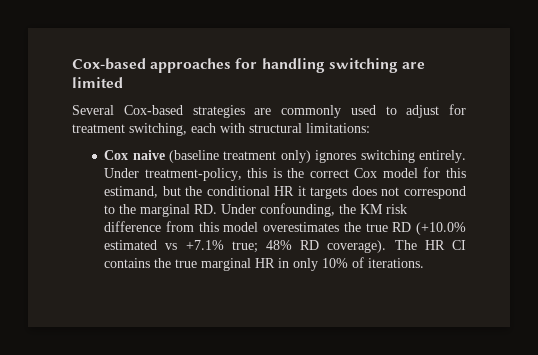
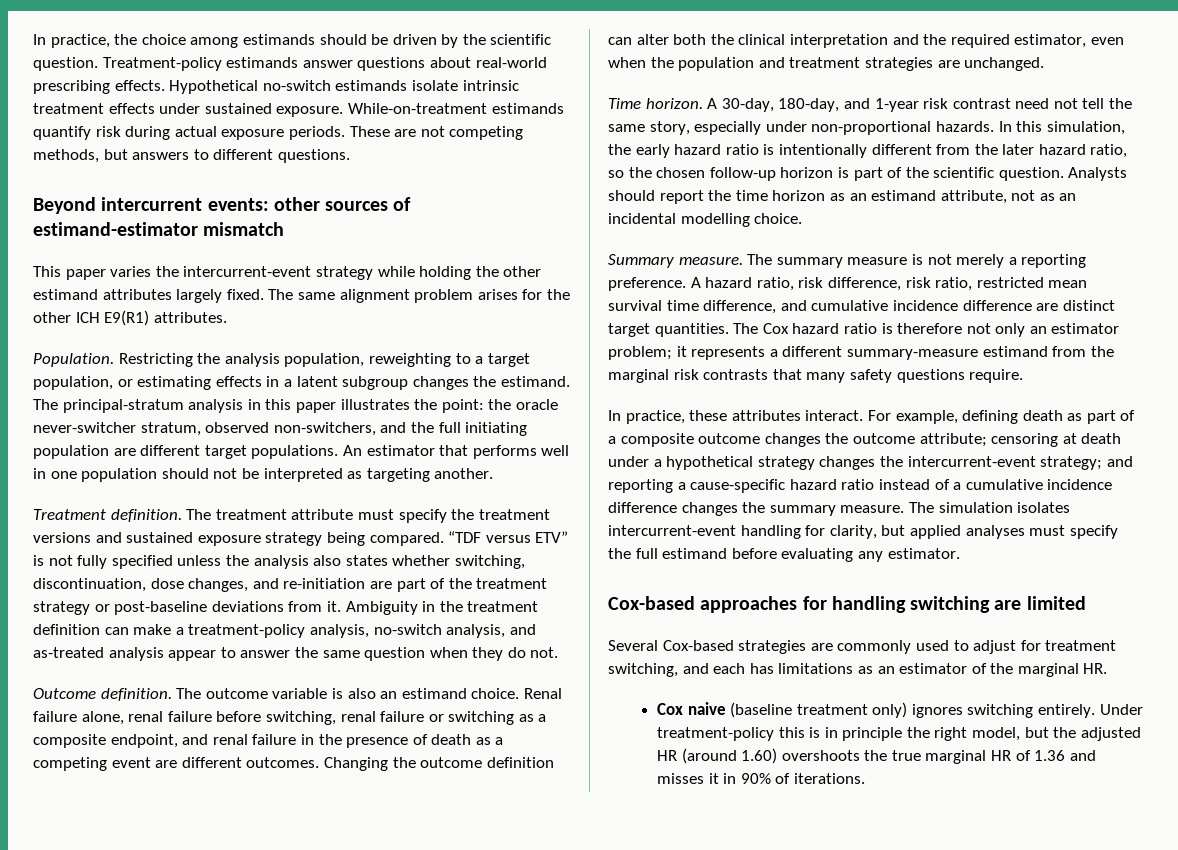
(72, 64) none -> [33,34,552,48] [33,57,547,71] [33,80,519,94] [33,103,564,117] [33,126,524,140] [33,149,350,163] [33,197,412,214] [33,222,285,236] [33,266,542,280] [33,289,570,303] [33,310,227,326] [33,353,530,367] [33,376,570,390] [33,399,558,413] [33,422,528,436] [33,445,570,459] [33,468,494,482] [33,509,550,523] [33,531,569,546] [33,555,525,569] [33,578,548,592] [33,601,539,615] [33,624,536,638] [33,647,559,661] [33,688,562,701] [33,711,547,725] [33,734,504,748] [33,757,554,771] [608,34,1124,48] [608,57,1045,71] [608,98,1133,112] [608,121,1125,135] [608,144,1128,158] [608,167,1128,181] [608,190,1077,204] [608,213,803,227] [608,254,1087,268] [608,277,1088,291] [608,300,1115,314] [608,323,1120,337] [608,346,1114,360] [608,369,1024,383] [608,410,1136,424] [608,433,1122,447] [608,456,1133,470] [608,479,1113,493] [608,502,1071,516] [608,525,1118,539] [608,548,960,562] In practice, the choice among estimands should be driven by the scientific question. Treatment-policy estimands answer questions about real-world prescribing effects. Hypothetical no-switch estimands isolate intrinsic treatment effects under sustained exposure. While-on-treatment estimands quantify risk during actual exposure periods. These are not competing methods, but answers to different questions. // Beyond intercurrent events: other sources of estimand-estimator mismatch // This paper varies the intercurrent-event strategy while holding the other estimand attributes largely fixed. The same alignment problem arises for the other ICH E9(R1) attributes. // Population. Restricting the analysis population, reweighting to a target population, or estimating effects in a latent subgroup changes the estimand. The principal-stratum analysis in this paper illustrates the point: the oracle never-switcher stratum, observed non-switchers, and the full initiating population are different target populations. An estimator that performs well in one population should not be interpreted as targeting another. // Treatment definition. The treatment attribute must specify the treatment versions and sustained exposure strategy being compared. “TDF versus ETV” is not fully specified unless the analysis also states whether switching, discontinuation, dose changes, and re-initiation are part of the treatment strategy or post-baseline deviations from it. Ambiguity in the treatment definition can make a treatment-policy analysis, no-switch analysis, and as-treated analysis appear to answer the same question when they do not. // Outcome definition. The outcome variable is also an estimand choice. Renal failure alone, renal failure before switching, renal failure or switching as a composite endpoint, and renal failure in the presence of death as a competing event are different outcomes. Changing the outcome definition can alter both the clinical interpretation and the required estimator, even when the population and treatment strategies are unchanged. // Time horizon. A 30-day, 180-day, and 1-year risk contrast need not tell the same story, especially under non-proportional hazards. In this simulation, the early hazard ratio is intentionally different from the later hazard ratio, so the chosen follow-up horizon is part of the scientific question. Analysts should report the time horizon as an estimand attribute, not as an incidental modelling choice. // Summary measure. The summary measure is not merely a reporting preference. A hazard ratio, risk difference, risk ratio, restricted mean survival time difference, and cumulative incidence difference are distinct target quantities. The Cox hazard ratio is therefore not only an estimator problem; it represents a different summary-measure estimand from the marginal risk contrasts that many safety questions require. // In practice, these attributes interact. For example, defining death as part of a composite outcome changes the outcome attribute; censoring at death under a hypothetical strategy changes the intercurrent-event strategy; and reporting a cause-specific hazard ratio instead of a cumulative incidence difference changes the summary measure. The simulation isolates intercurrent-event handling for clarity, but applied analyses must specify the full estimand before evaluating any estimator. //
[191,123,370,133] each with structural limitations: -> [682,663,1108,677] and each has limitations as an estimator of the marginal HR.
[144,168,242,181] treatment-policy, -> [656,727,774,741] treatment-policy
[287,167,467,178] [104,186,467,199] [104,203,408,217] [104,221,466,235] [104,240,466,253] [104,258,349,271] the correct Cox model for this estimand, but the conditional HR it targets does not correspond to the marginal RD. Under confounding, the KM risk difference from this model overestimates the true RD (+10.0% estimated vs +7.1% true; 48% RD coverage). The HR CI contains the true marginal HR in only 10% -> [824,727,1141,741] [656,748,1096,764] [656,773,771,784] in principle the right model, but the adjusted HR (around 1.60) overshoots the true marginal HR of 1.36 and misses it in 90%

